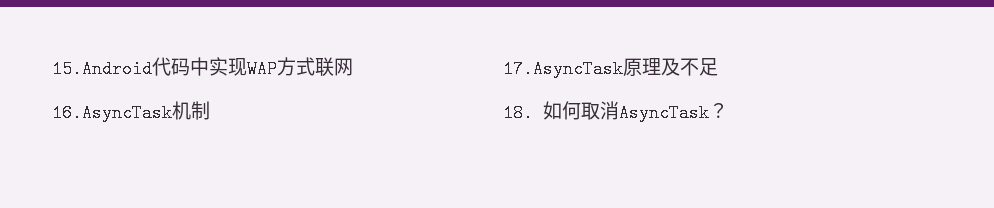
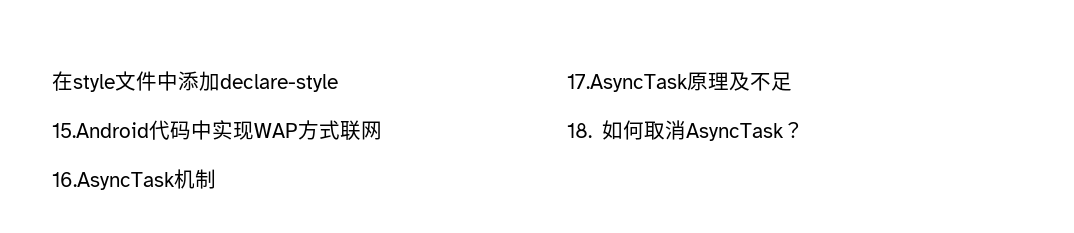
(52, 69) none -> [52,71,338,92] 在style文件中添加declare-style //

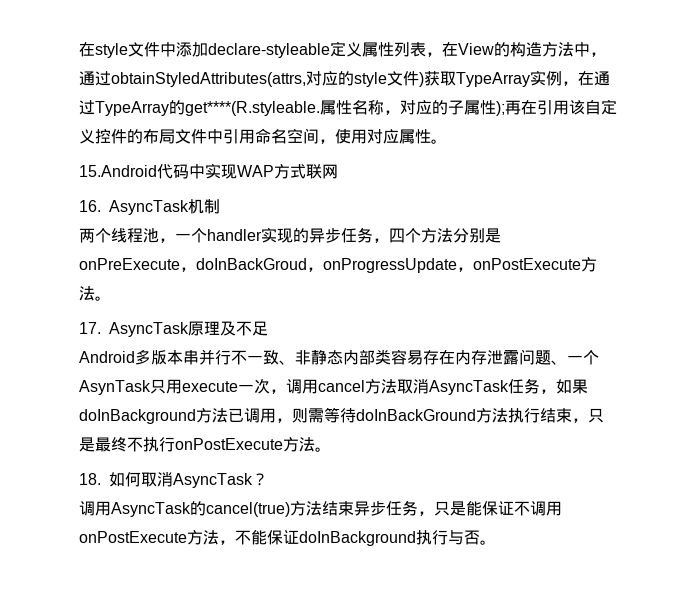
[220,74,338,92] declare-style -> [208,41,606,58] [79,70,610,87] [79,99,617,116] [79,128,447,144] declare-styleable定义属性列表，在View的构造方法中，通过obtainStyledAttributes(attrs,对应的style文件)获取TypeArray实例，在通过TypeArray的get****(R.styleable.属性名称，对应的子属性);再在引用该自定义控件的布局文件中引用命名空间，使用对应属性。
[52,172,175,190] 16.AsyncTask -> [79,200,189,215] 16. AsyncTask
[567,72,792,92] 17.AsyncTask原理及不足 -> [79,227,501,243] [79,257,597,273] [79,286,111,301] [79,321,268,337] [79,349,599,365] [79,378,588,395] [79,407,604,424] [79,437,331,452] 两个线程池，一个handler实现的异步任务，四个方法分别是onPreExecute，doInBackGroud，onProgressUpdate，onPostExecute方法。 // 17. AsyncTask原理及不足 // Android多版本串并行不一致、非静态内部类容易存在内存泄露问题、一个AsynTask只用execute一次，调用cancel方法取消AsyncTask任务，如果doInBackground方法已调用，则需等待doInBackGround方法执行结束，只是最终不执行onPostExecute方法。
(805, 130) none -> [79,500,562,517] [79,530,496,546] // 调用AsyncTask的cancel(true)方法结束异步任务，只是能保证不调用onPostExecute方法，不能保证doInBackground执行与否。

